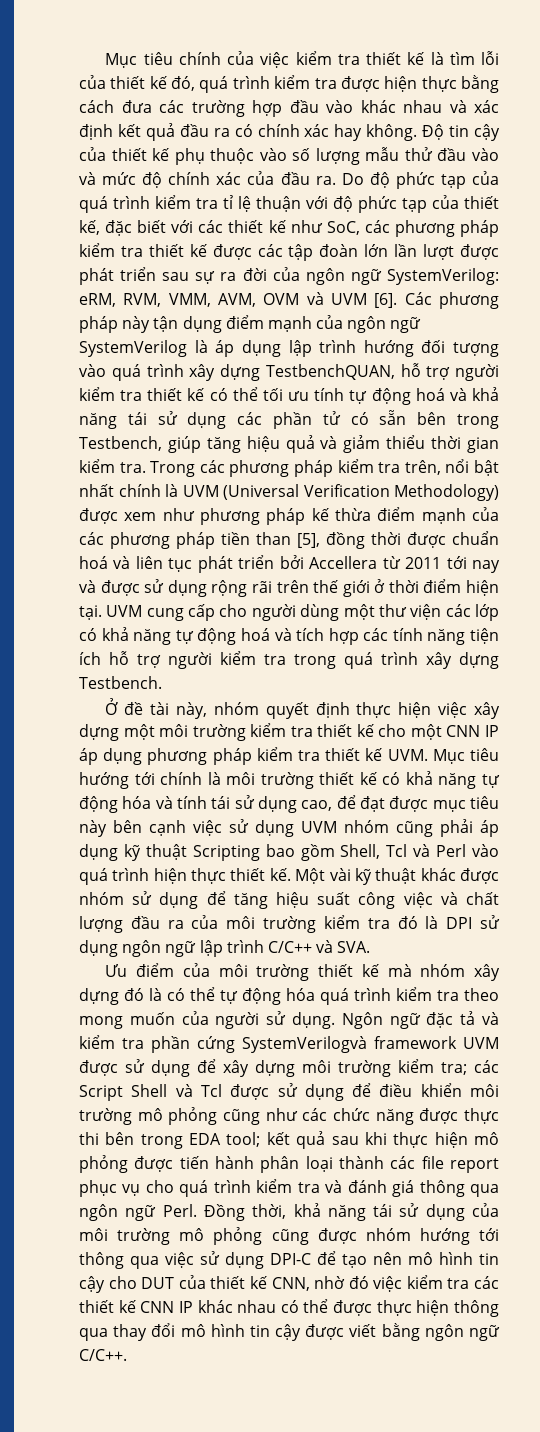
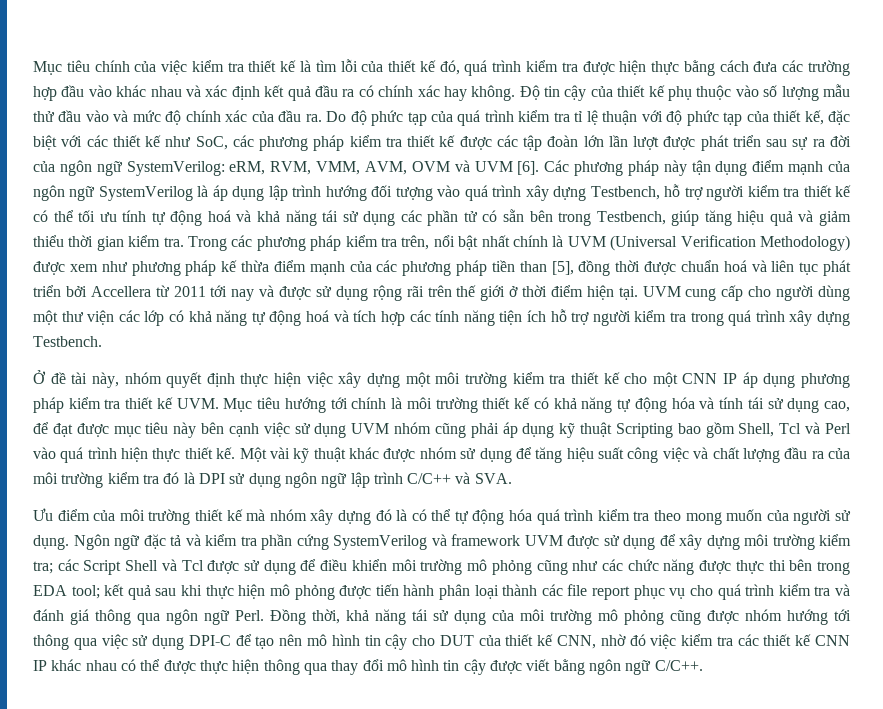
[137,220,167,233] biết -> [33,135,57,150] biệt
[265,364,395,380] TestbenchQUAN, -> [590,186,660,200] Testbench,
[242,1036,367,1053] SystemVerilogvà -> [333,534,447,550] SystemVerilog và

